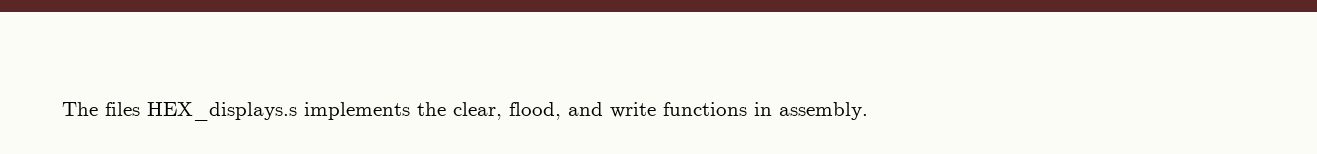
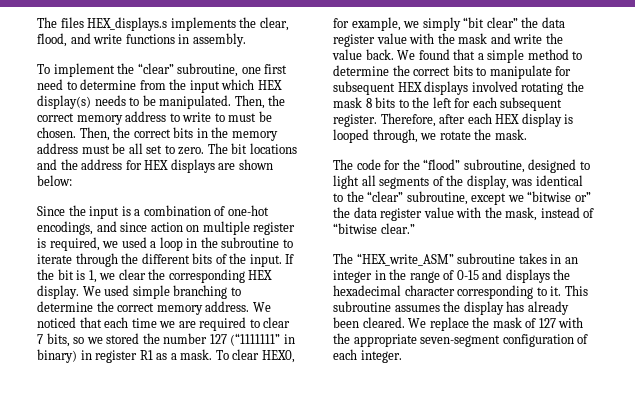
(868, 111) none -> [37,63,288,77] [37,79,282,93] [37,95,286,109] [37,111,272,125] [37,127,278,141] [37,143,297,155] [37,159,273,173] [37,175,72,186] [37,205,269,219] [37,221,296,235] [37,237,293,251] [37,253,295,267] [37,269,273,283] [37,285,241,299] [37,301,271,315] [37,317,291,331] [37,333,295,347] [37,349,295,363] [333,17,565,31] [333,33,563,47] [332,49,583,63] [333,65,572,79] [333,81,584,95] [333,97,563,111] [333,113,574,127] [333,129,527,143] [333,159,590,173] [333,175,583,189] [333,191,591,205] [333,207,595,221] [333,223,415,234] [333,253,578,266] [333,269,571,283] [333,285,588,299] [333,301,569,315] [333,317,584,331] [333,333,589,347] [333,349,402,363] // To implement the “clear” subroutine, one first need to determine from the input which HEX display(s) needs to be manipulated. Then, the correct memory address to write to must be chosen. Then, the correct bits in the memory address must be all set to zero. The bit locations and the address for HEX displays are shown below: // Since the input is a combination of one-hot encodings, and since action on multiple register is required, we used a loop in the subroutine to iterate through the different bits of the input. If the bit is 1, we clear the corresponding HEX display. We used simple branching to determine the correct memory address. We noticed that each time we are required to clear 7 bits, so we stored the number 127 (“1111111” in binary) in register R1 as a mask. To clear HEX0, for example, we simply “bit clear” the data register value with the mask and write the value back. We found that a simple method to determine the correct bits to manipulate for subsequent HEX displays involved rotating the mask 8 bits to the left for each subsequent register. Therefore, after each HEX display is looped through, we rotate the mask. // The code for the “flood” subroutine, designed to light all segments of the display, was identical to the “clear” subroutine, except we “bitwise or” the data register value with the mask, instead of “bitwise clear.” // The “HEX_write_ASM” subroutine takes in an integer in the range of 0-15 and displays the hexadecimal character corresponding to it. This subroutine assumes the display has already been cleared. We replace the mask of 127 with the appropriate seven-segment configuration of each integer.

